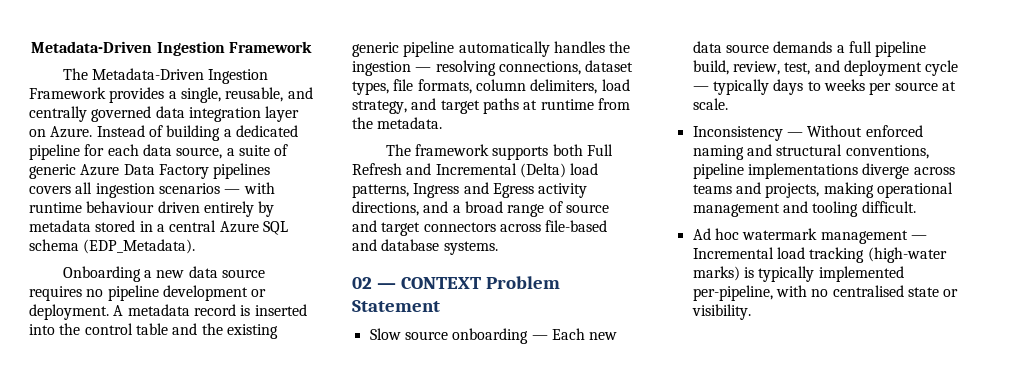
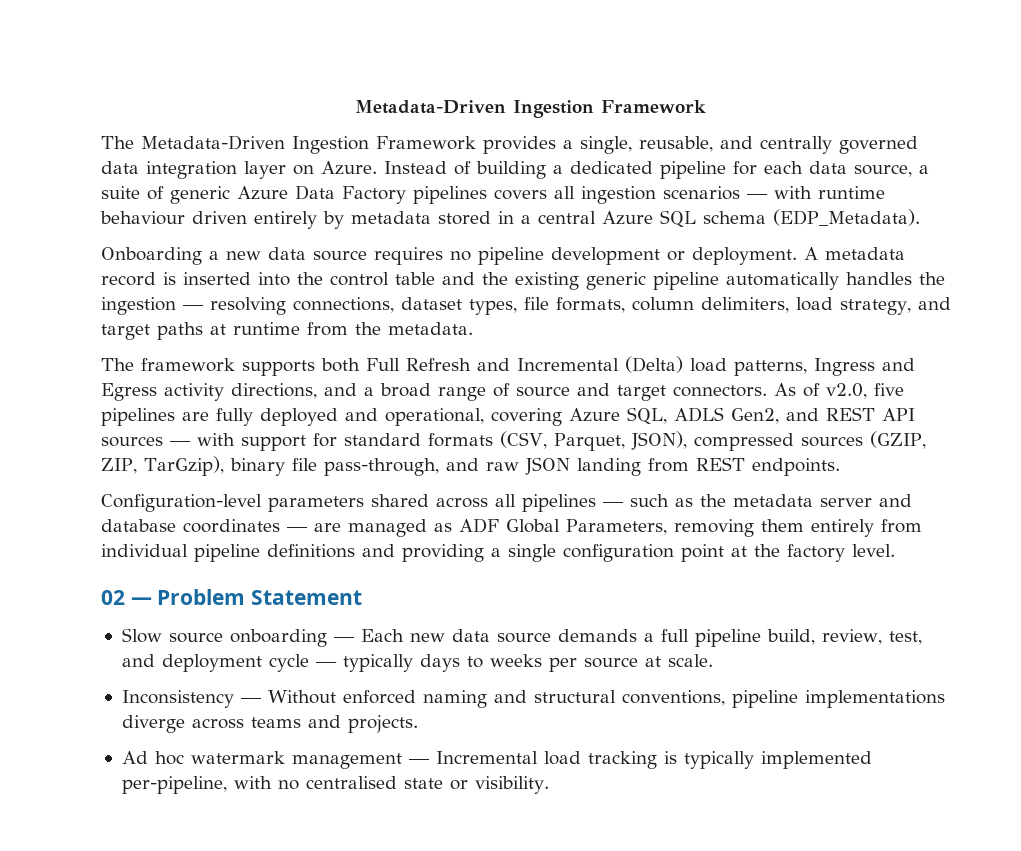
[423,220,608,232] [352,239,498,255] connectors across file-based and database systems. -> [673,383,904,399] [101,407,915,426] [101,431,926,451] [101,456,840,476] [101,494,912,512] [101,518,922,537] [101,544,895,562] connectors. As of v2.0, five pipelines are fully deployed and operational, covering Azure SQL, ADLS Gen2, and REST API sources — with support for standard formats (CSV, Parquet, JSON), compressed sources (GZIP, ZIP, TarGzip), binary file pass-through, and raw JSON landing from REST endpoints. // Configuration-level parameters shared across all pipelines — such as the metadata server and database coordinates — are managed as ADF Global Parameters, removing them entirely from individual pipeline definitions and providing a single configuration point at the factory level.
[400,277,481,289] CONTEXT -> (152, 601) none
[765,182,953,198] [692,201,916,217] projects, making operational management and tooling difficult. -> [347,715,418,733] projects.
[867,247,947,263] [692,266,740,281] (high-water marks) -> (657, 760) none

